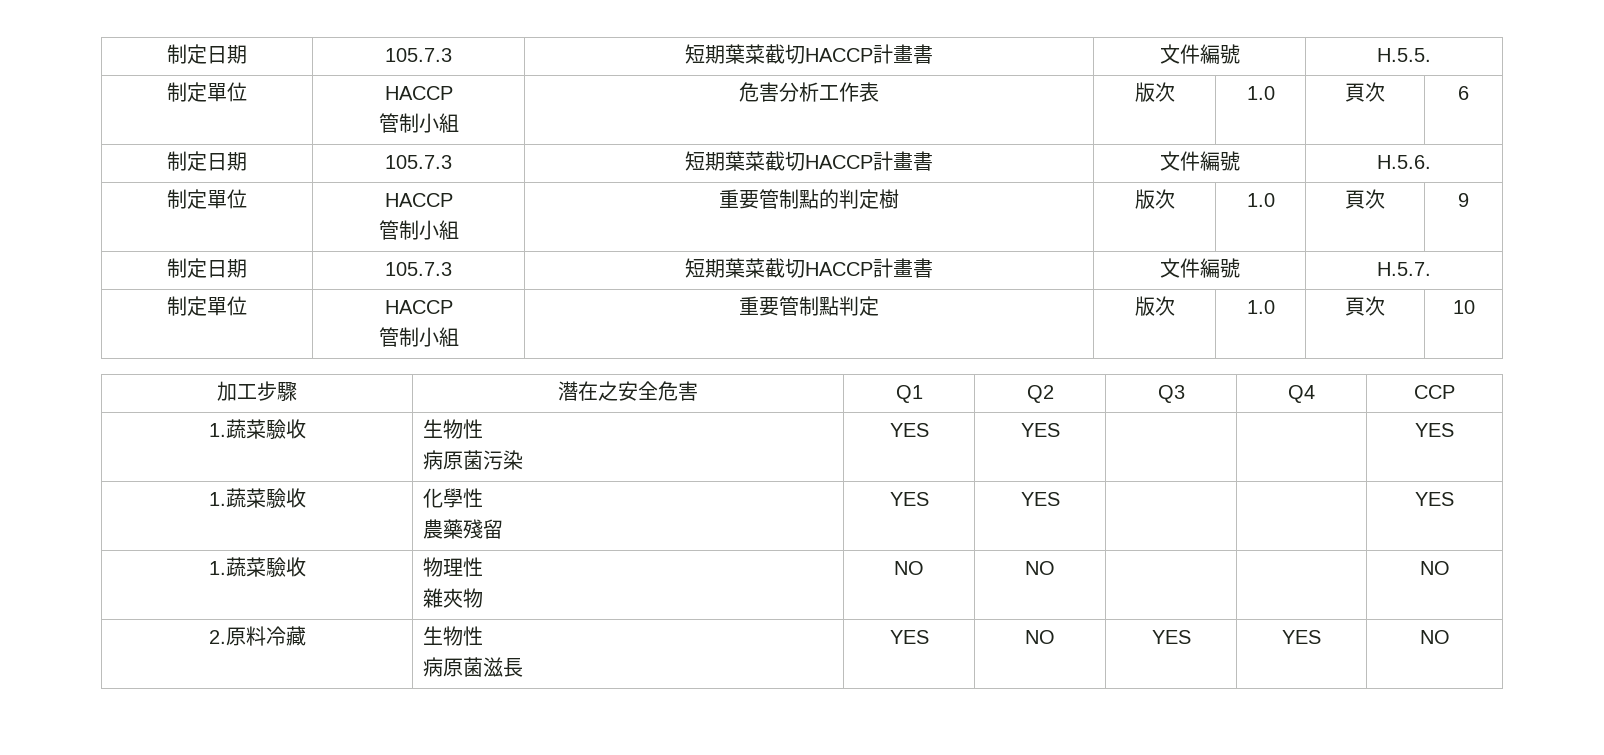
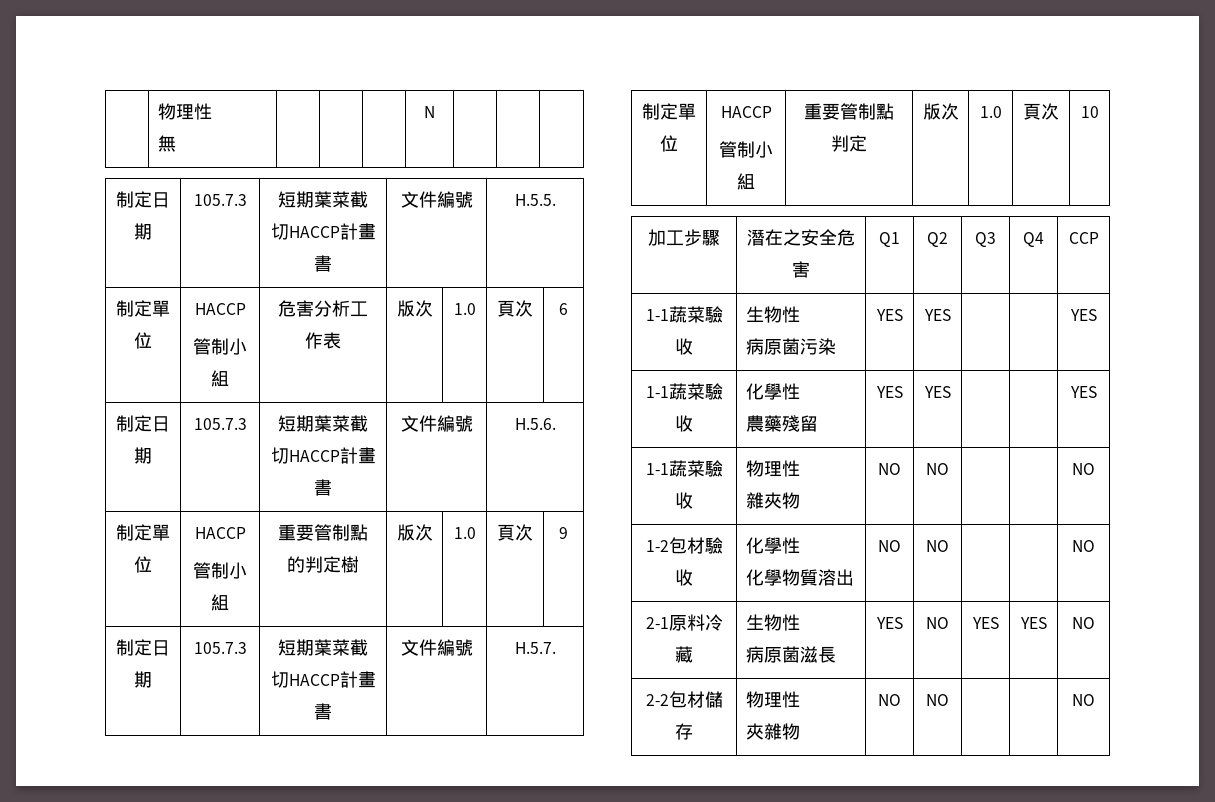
(167, 54) none -> [158,103,213,120] [158,135,177,152] [424,106,435,118] | 物理性 // 無 | | | | N | | | //
[208,423,226,437] 1. -> [645,309,669,321] 1-1
[208,492,226,506] 1. -> [645,386,669,398] 1-1
[208,561,226,575] 1. -> [645,463,669,475] 1-1
[208,630,226,644] 2. -> [645,537,723,554] [675,569,693,586] [746,537,801,554] [746,569,855,586] [878,540,901,552] [926,540,949,552] [1072,540,1095,552] [645,617,669,629] 1-2包材驗收 | 化學性 // 化學物質溶出 | NO | NO | | | NO // 2-1
(1450, 637) none -> [645,691,723,708] [675,723,693,740] [746,691,801,708] [746,723,801,740] [878,694,901,706] [926,694,949,706] [1072,694,1095,706] // 2-2包材儲存 | 物理性 // 夾雜物 | NO | NO | | | NO

